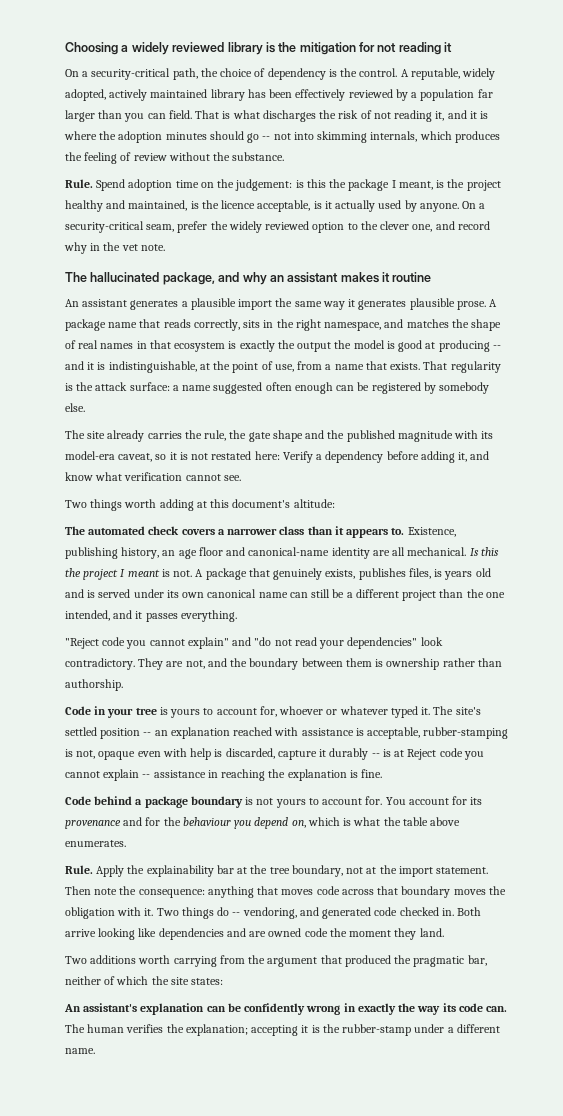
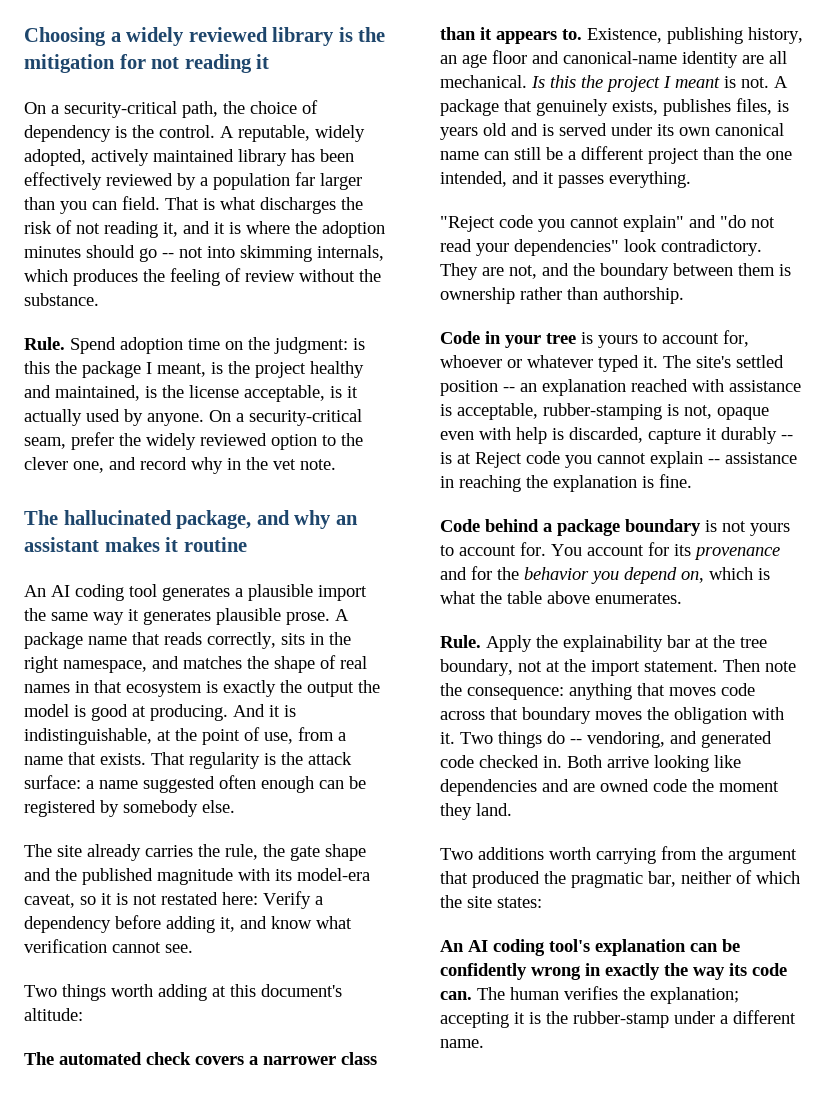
[235,179,293,191] judgement: -> [274,337,348,354] judgment:
[221,200,256,209] licence -> [189,385,239,398] license
[82,299,128,307] assistant -> [51,584,157,601] AI coding tool
[438,340,501,352] [65,361,84,370] producing -- and -> [150,704,265,721] producing. And
[182,817,231,826] behaviour -> [524,567,589,580] behavior
[83,1003,138,1012] assistant's -> [468,939,590,956] AI coding tool's

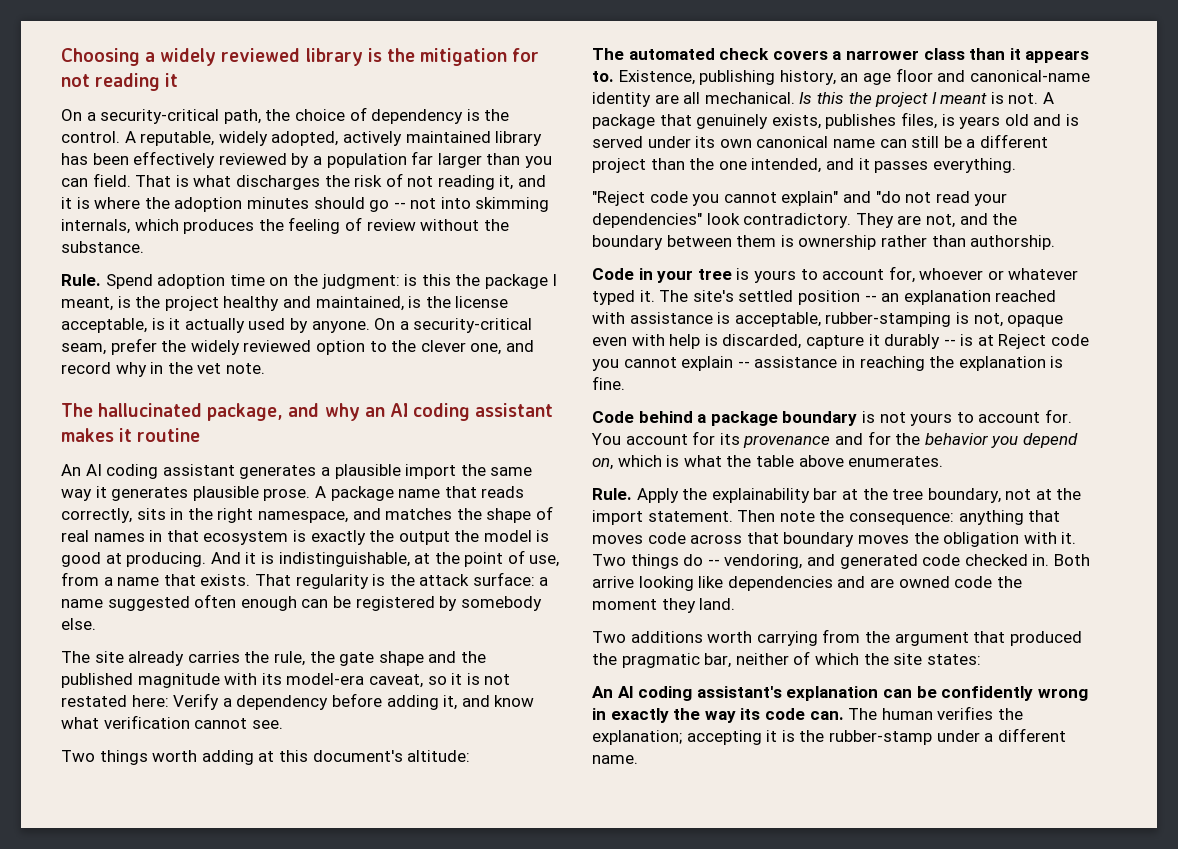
(358, 520) none -> [389,403,470,421] AI coding
[129,584,157,597] tool -> [162,464,235,476] assistant
[549,939,590,952] tool's -> [696,686,782,698] assistant's

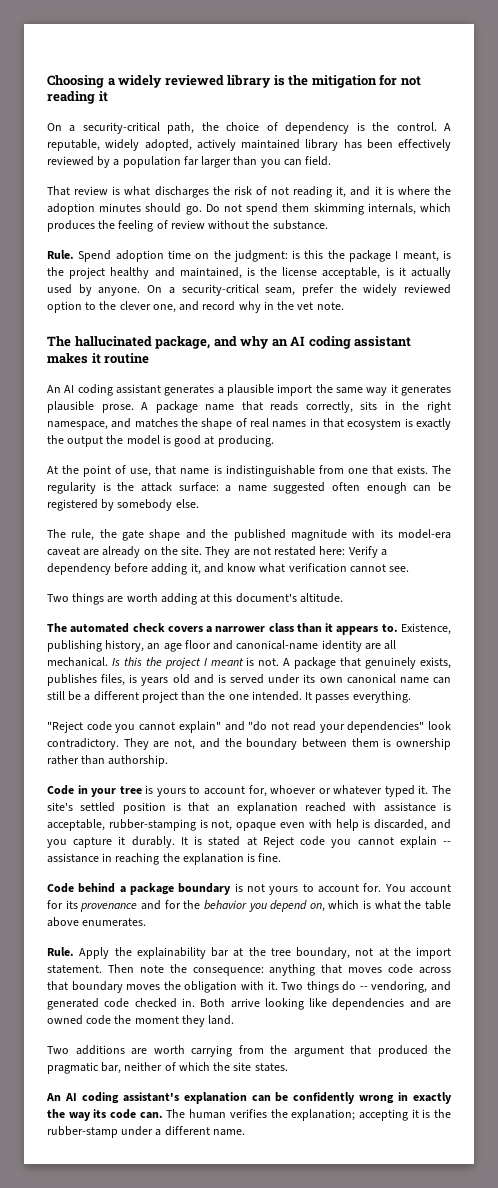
[135,175,172,187] That -> [47,186,109,196] // That review
[369,197,471,212] go -- not into -> [185,203,310,215] go. Do not spend them
[210,550,560,567] [61,572,160,586] And it is indistinguishable, at the point of use, from a name -> [47,465,368,477] // At the point of use, that name is indistinguishable from one
[254,574,291,586] That -> [432,465,452,474] The
[94,651,270,666] site already carries the -> (66, 533) none
[368,673,480,688] caveat, so it is -> [47,546,250,558] caveat are already on the site. They are
(148, 757) none -> [107,596,124,603] are
[407,750,471,762] altitude: -> [299,593,343,603] altitude.
[751,158,870,173] intended, and it -> [251,691,313,701] intended. It
[864,295,877,302] -- -> [172,802,210,812] is that
[805,334,974,349] capture it durably -- is -> [431,819,451,829] [47,836,241,848] and you capture it durably. It is stated
(703, 637) none -> [131,1048,147,1055] are
[926,654,981,665] states: -> [254,1063,288,1072] states.

